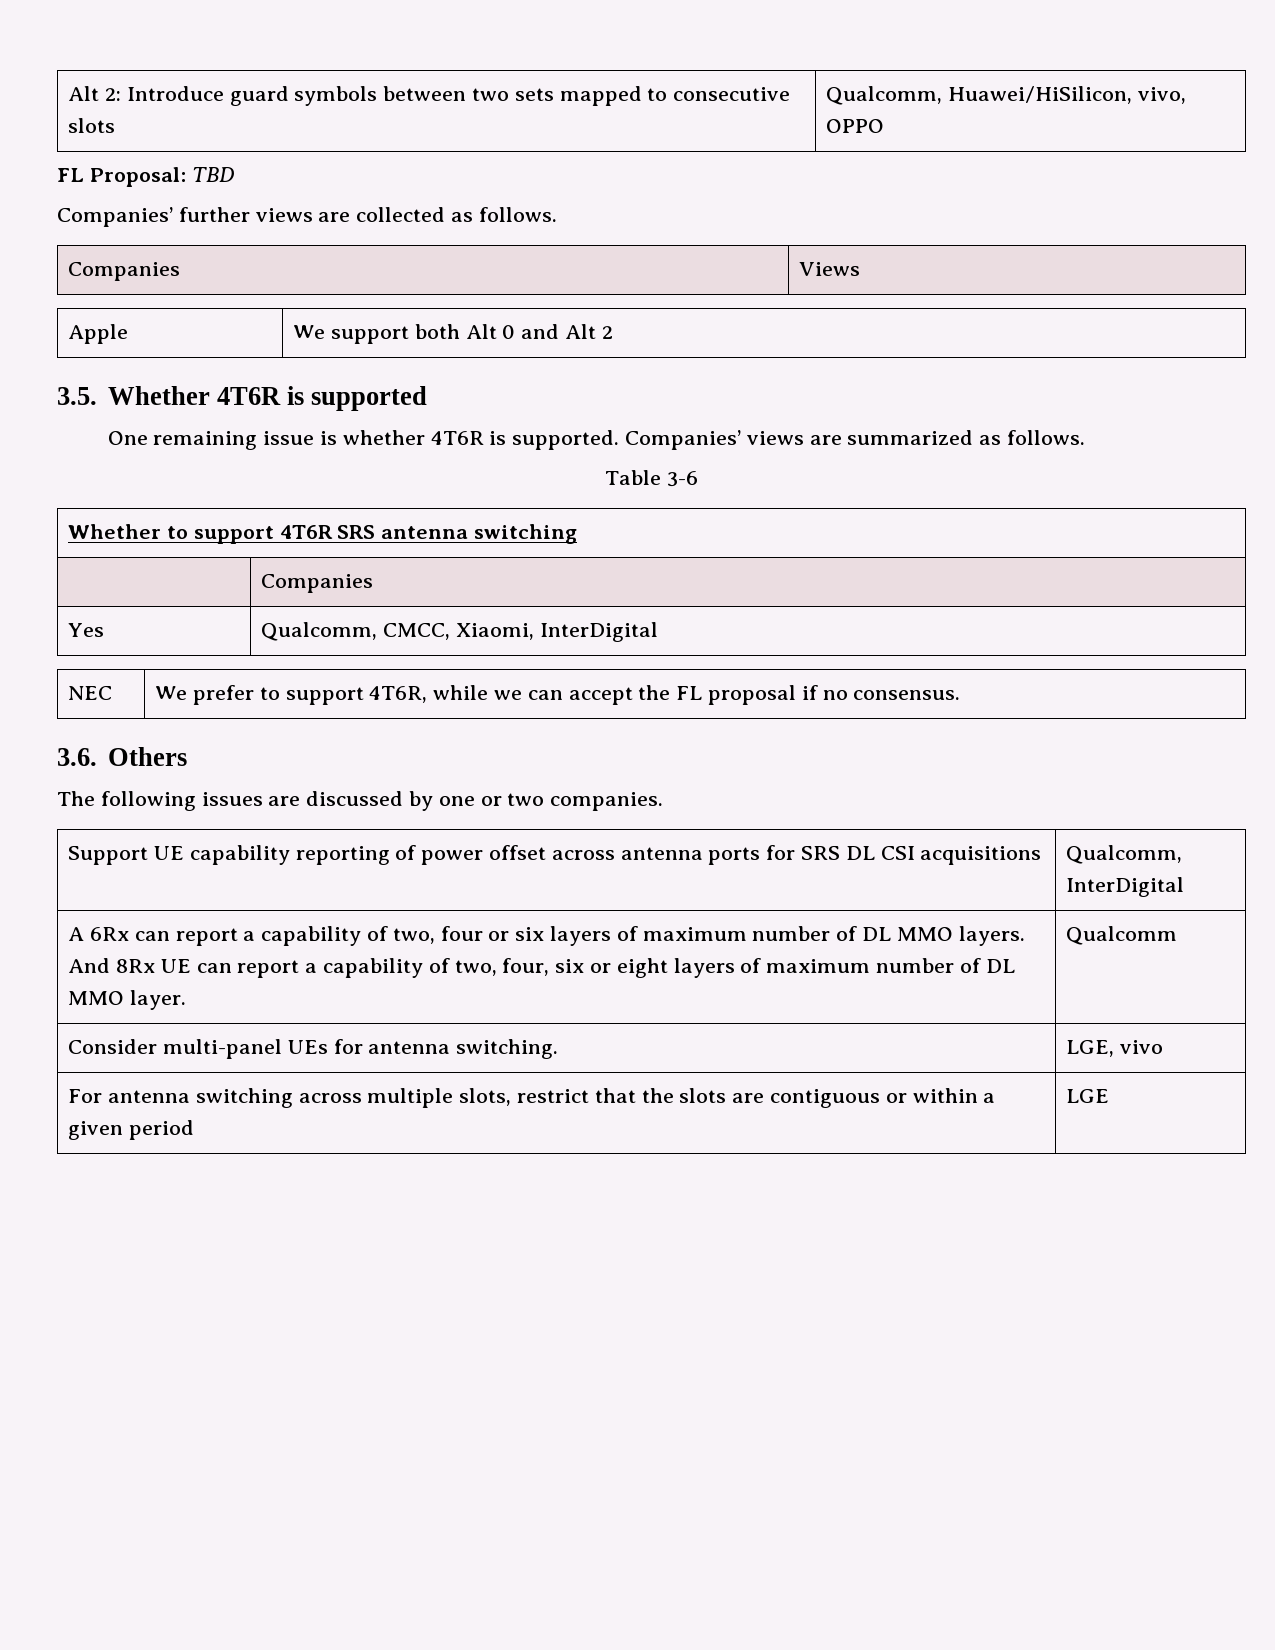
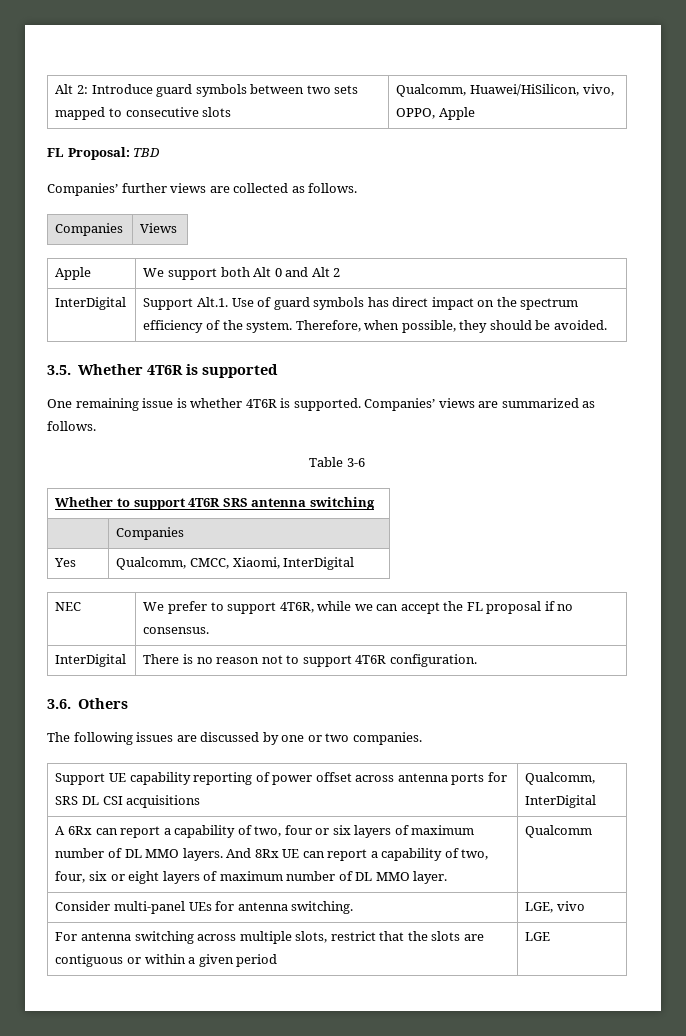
[826,119,885,133] OPPO -> [396,107,475,120] OPPO, Apple
(613, 332) none -> [55,297,127,310] [143,297,579,310] [143,320,607,333] // InterDigital | Support Alt.1. Use of guard symbols has direct impact on the spectrum efficiency of the system. Therefore, when possible, they should be avoided.
(961, 695) none -> [55,654,127,667] [143,654,477,667] // InterDigital | There is no reason not to support 4T6R configuration.

